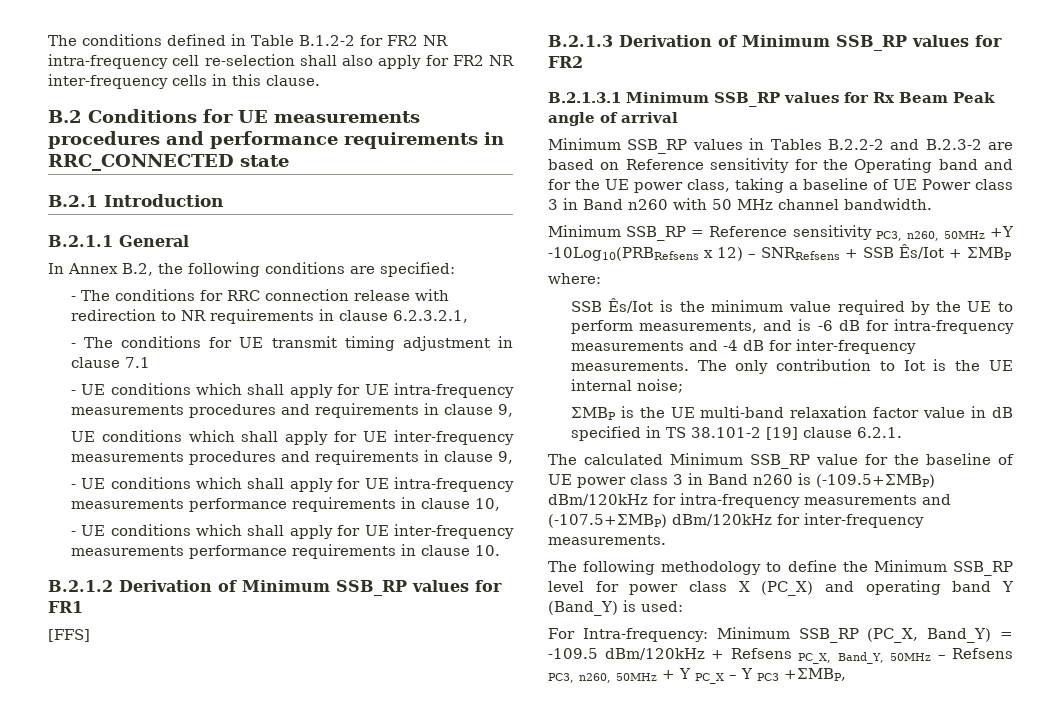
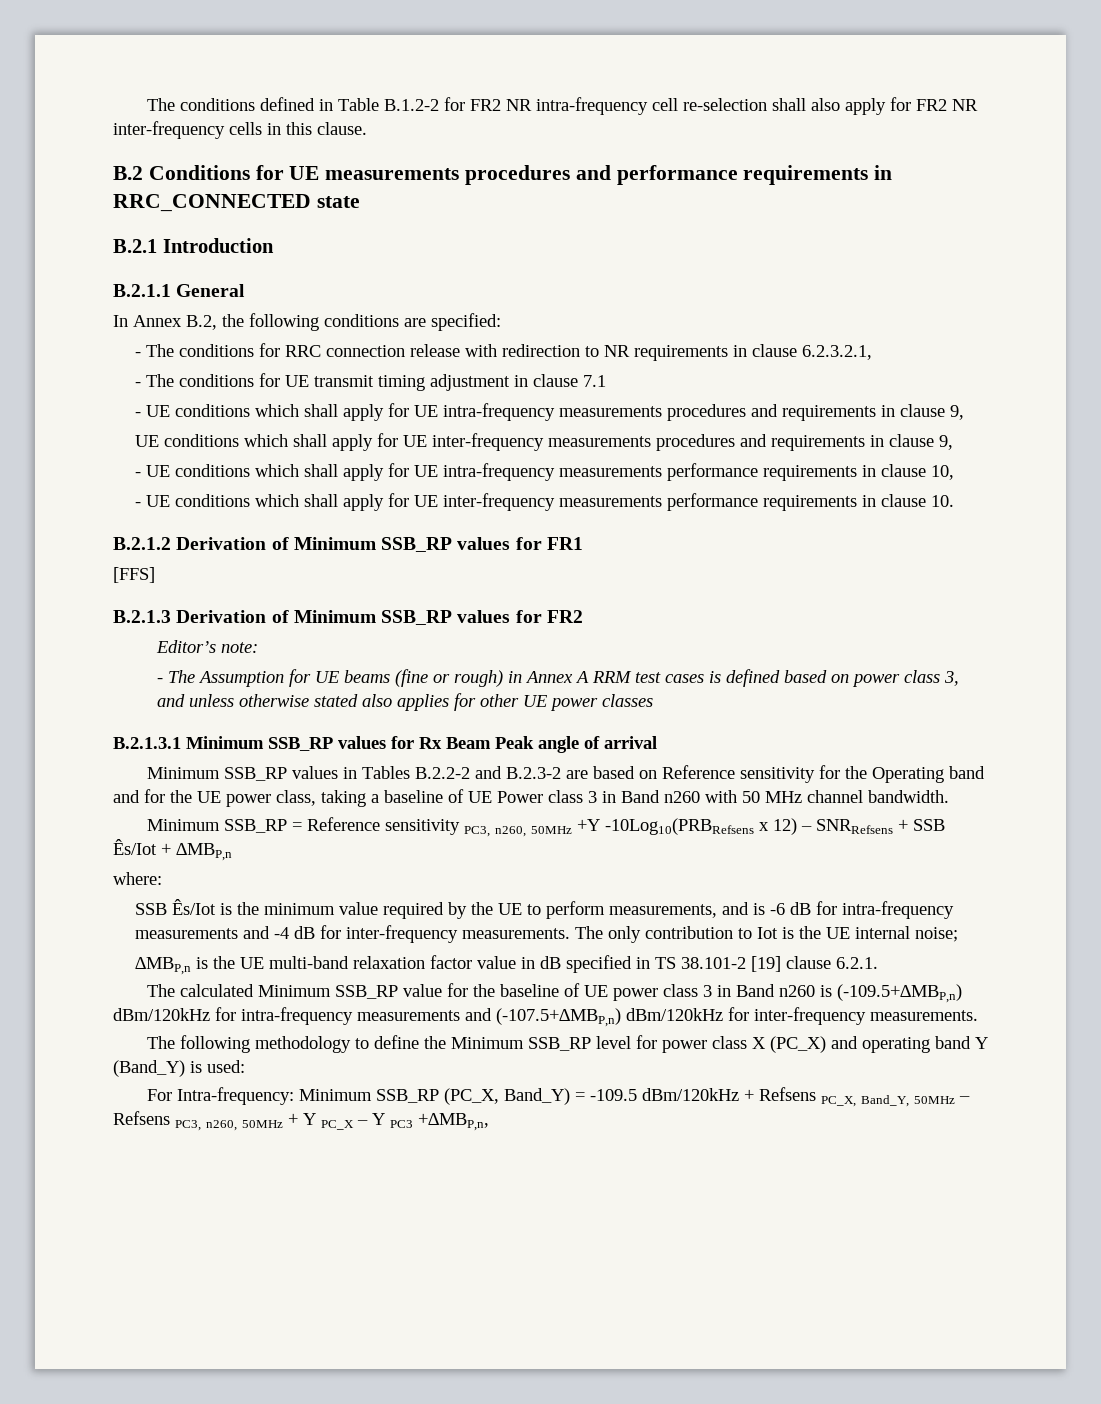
(583, 62) none -> [156,640,259,653] [157,669,960,687] [157,693,654,711] // Editor’s note: // - The Assumption for UE beams (fine or rough) in Annex A RRM test cases is defined based on power class 3, and unless otherwise stated also applies for other UE power classes
[967,247,1012,260] ΣMBP -> [176,842,232,861] ∆MBP,n
[570,407,616,420] ΣMBP -> [135,956,192,975] ∆MBP,n
[816,474,935,488] (-109.5+ΣMBP) -> [836,984,962,1003] (-109.5+∆MBP,n)
[548,514,667,528] (-107.5+ΣMBP) -> [496,1008,621,1027] (-107.5+∆MBP,n)
[784,668,846,681] +ΣMBP, -> [418,1112,489,1131] +∆MBP,n,

